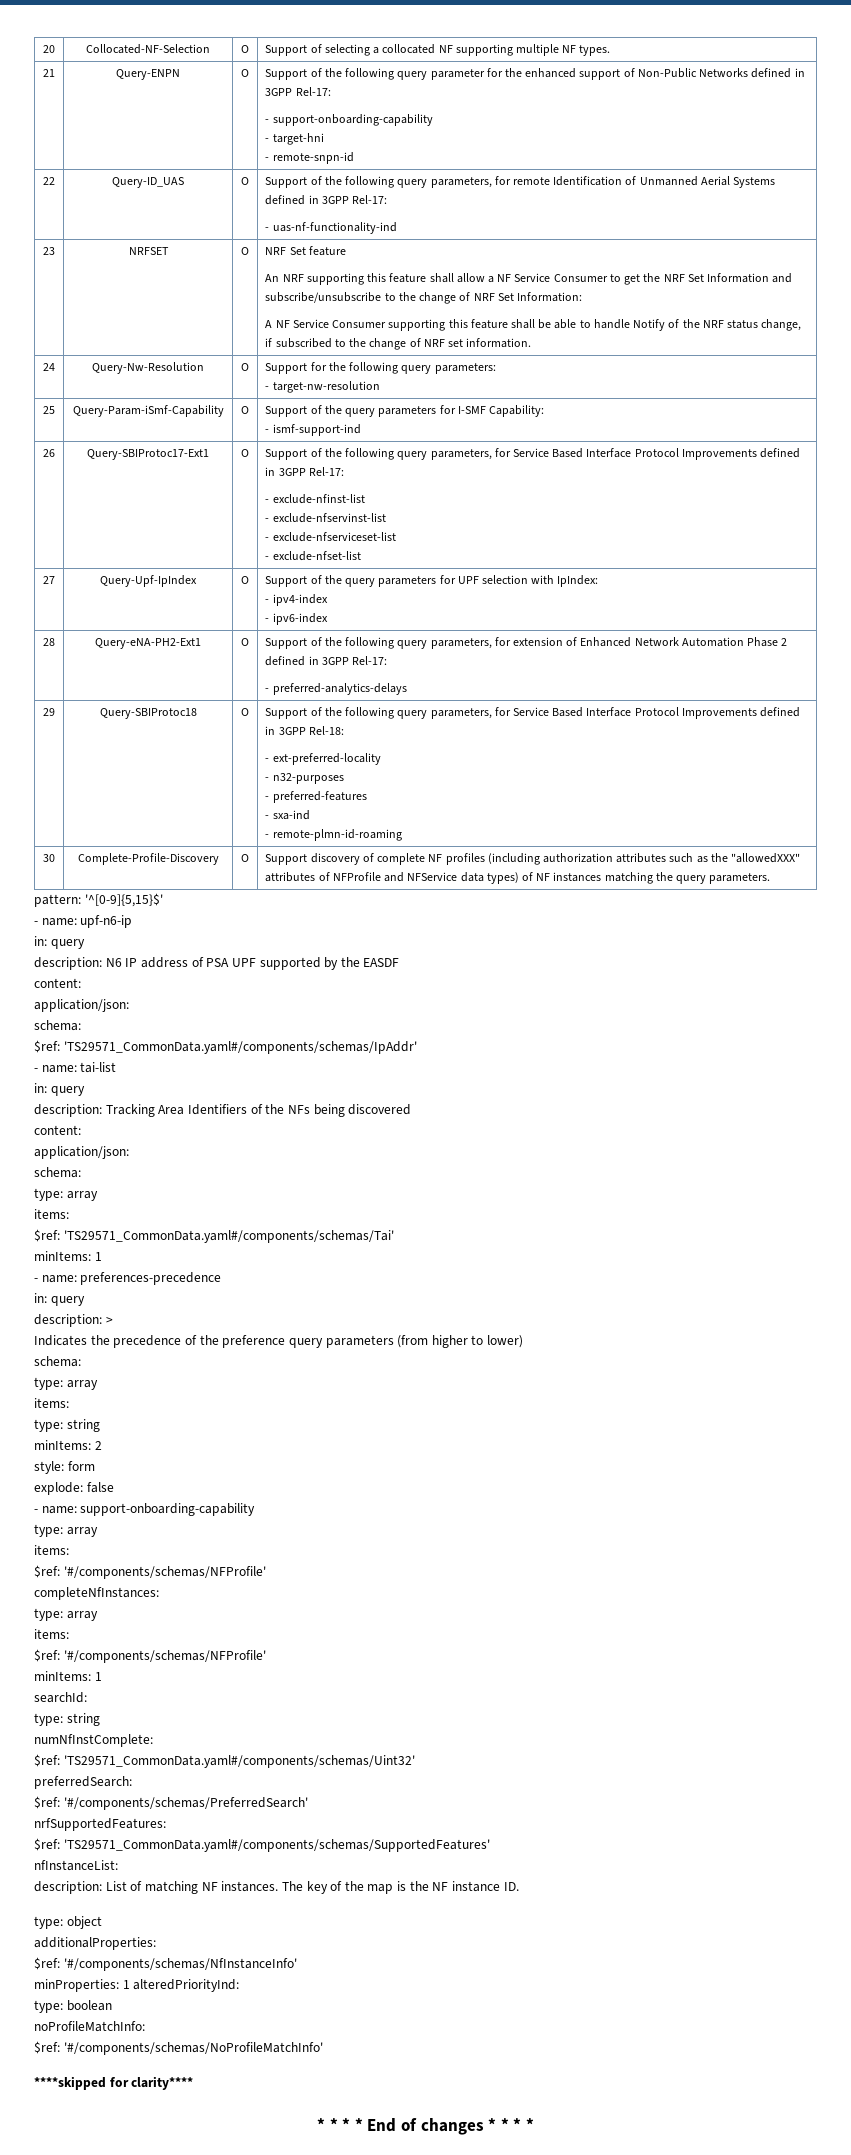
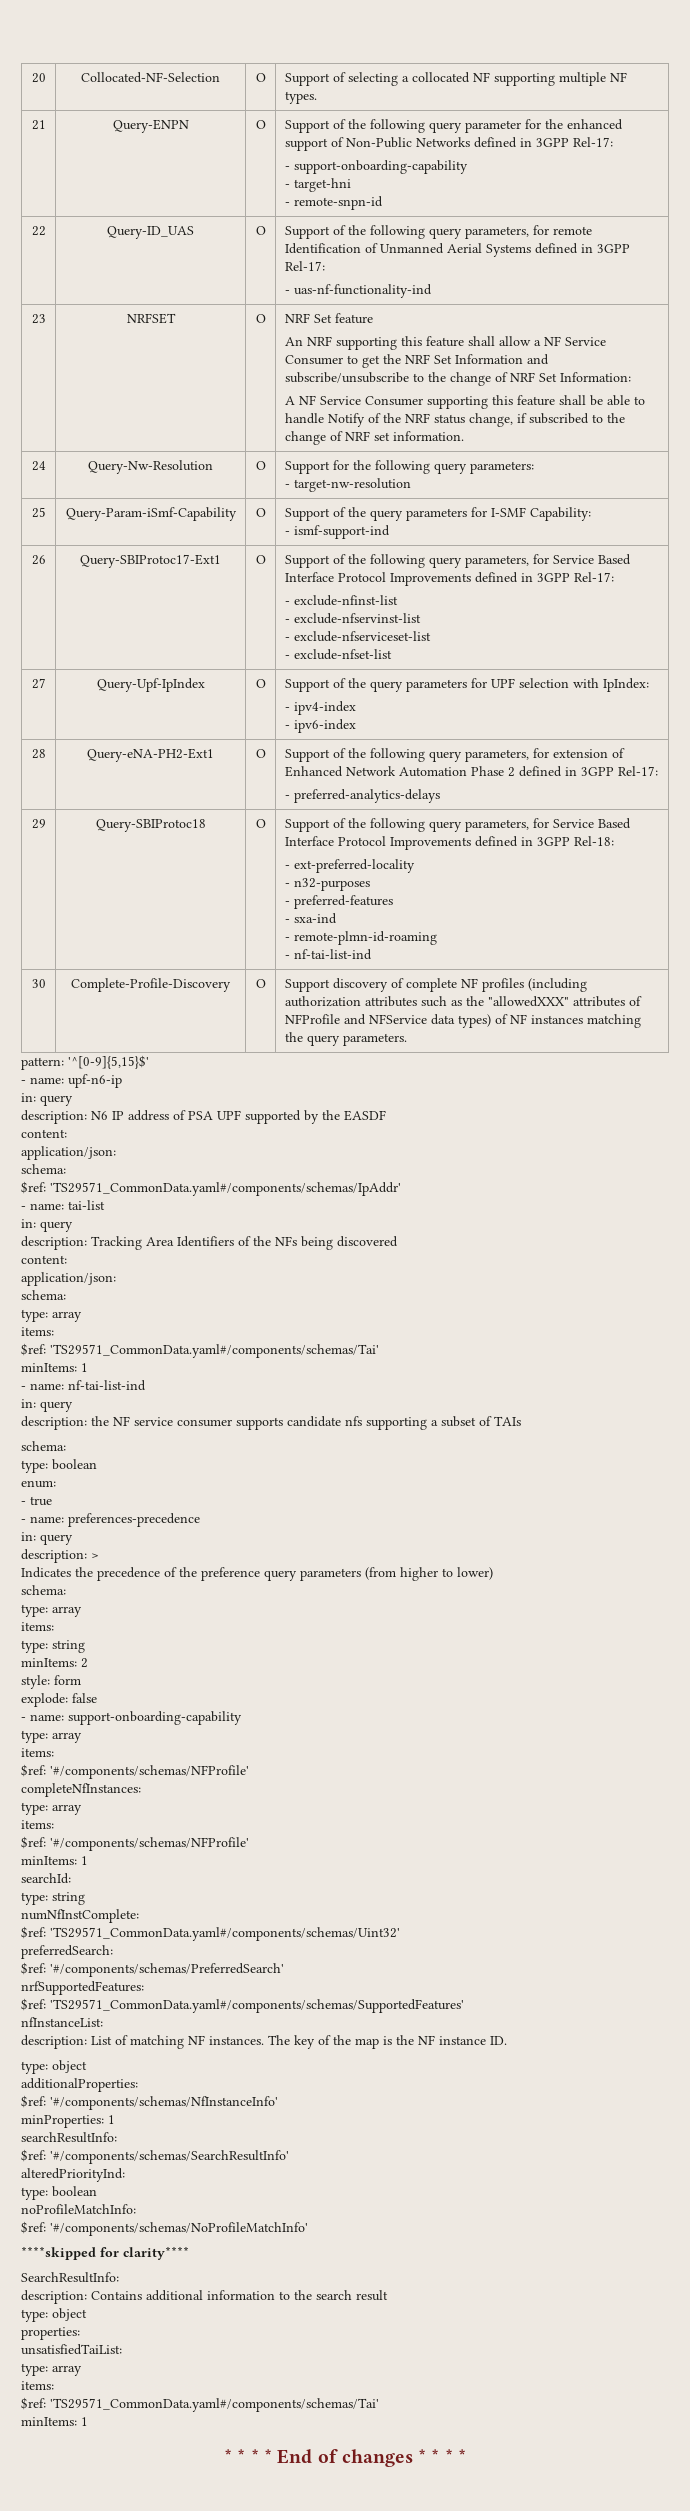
(402, 835) none -> [284,949,372,960] // - nf-tai-list-ind
(102, 1256) none -> [21,1380,146,1391] [21,1399,73,1412] [21,1416,521,1430] [21,1441,66,1451] [21,1459,97,1473] [21,1480,56,1488] [21,1496,52,1506] // - name: nf-tai-list-ind // in: query // description: the NF service consumer supports candidate nfs supporting a subset of TAIs // schema: // type: boolean // enum: // - true
(130, 1984) none -> [21,2132,117,2143] [21,2149,289,2164] // searchResultInfo: // $ref: '#/components/schemas/SearchResultInfo' //
(194, 2083) none -> [21,2272,119,2283] [21,2290,388,2304] [21,2308,87,2322] [21,2327,80,2340] [21,2344,122,2355] [21,2363,82,2376] [21,2381,54,2390] [21,2397,379,2412] [21,2417,88,2426] // SearchResultInfo: // description: Contains additional information to the search result // type: object // properties: // unsatisfiedTaiList: // type: array // items: // $ref: 'TS29571_CommonData.yaml#/components/schemas/Tai' // minItems: 1

